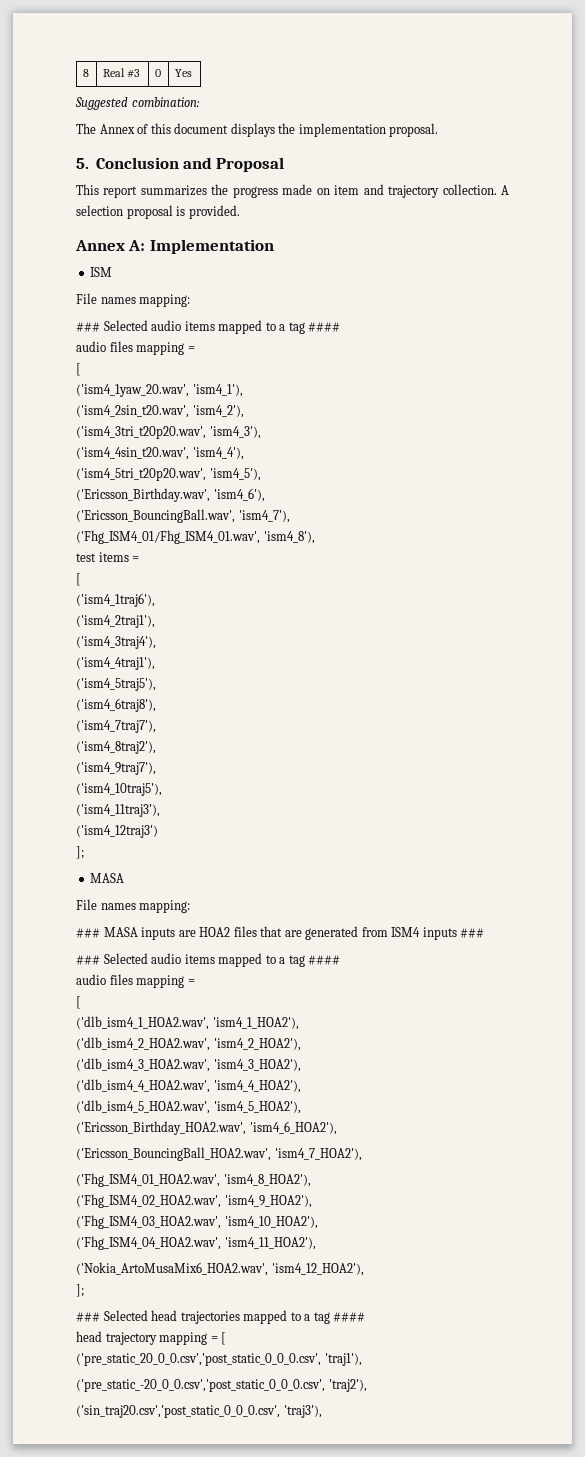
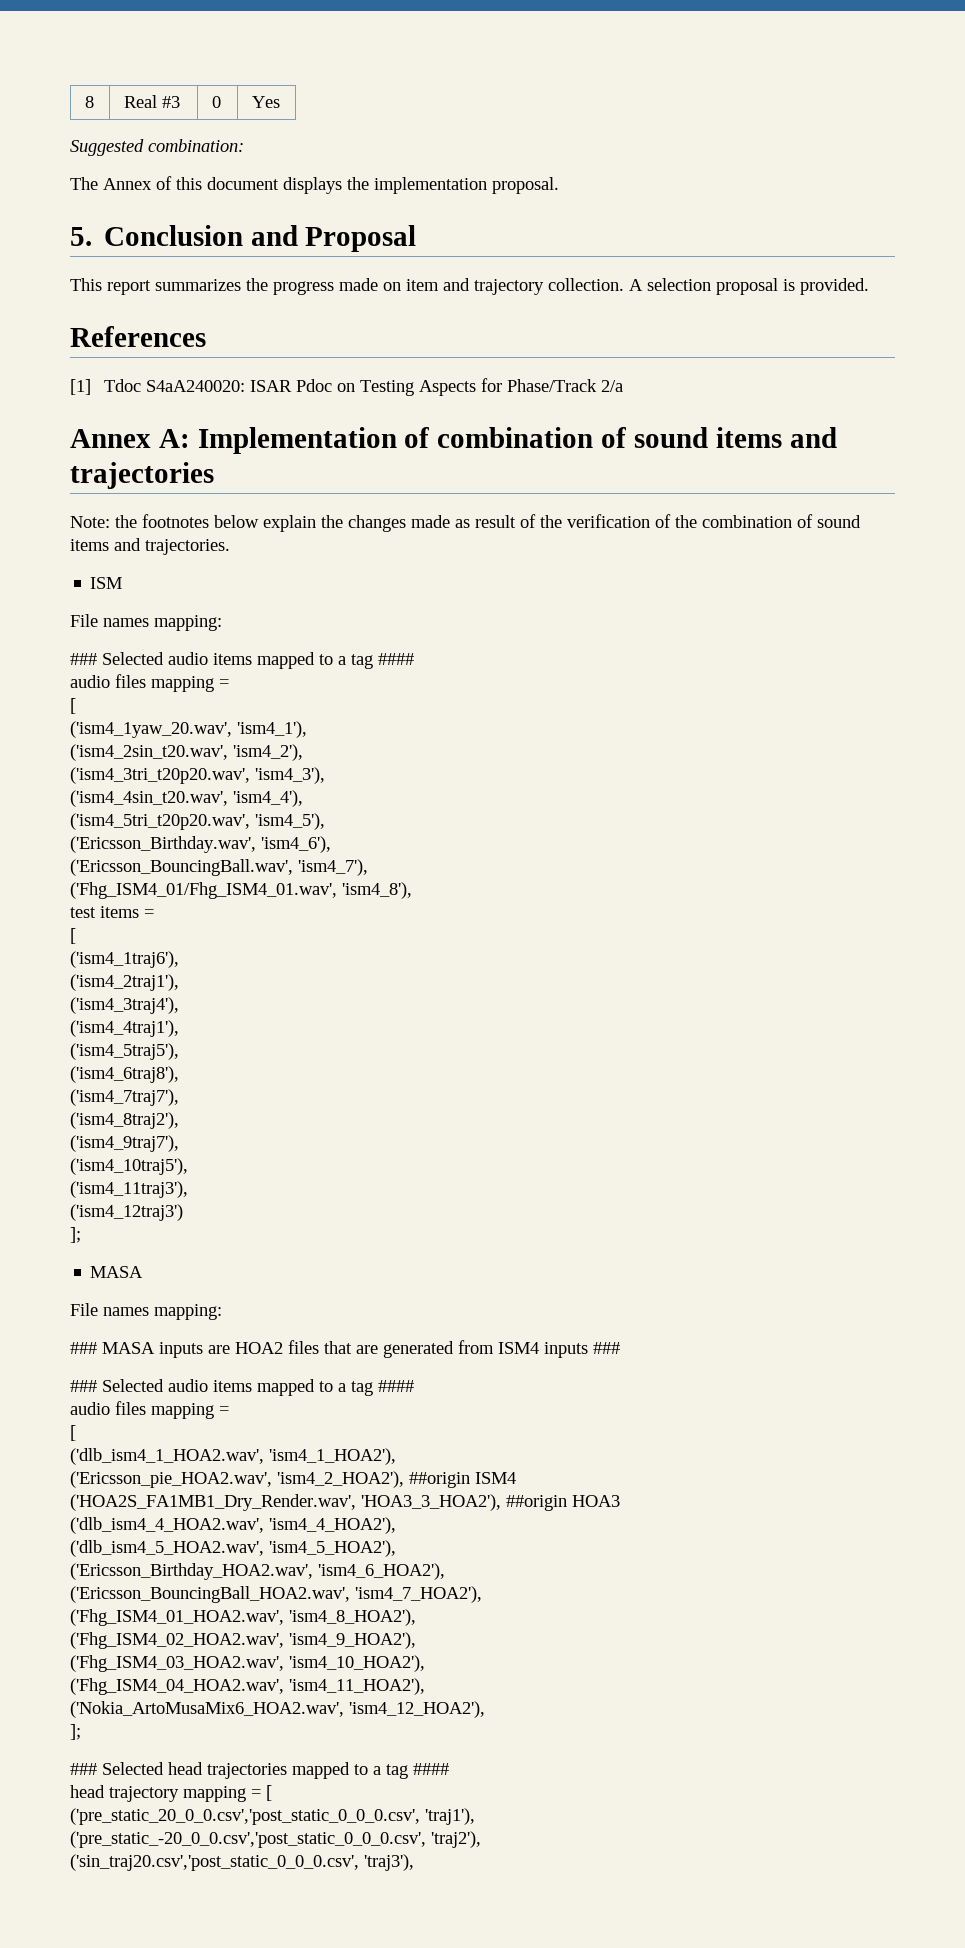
[75,239,274,254] Annex A: Implementation -> [70,326,206,347] [70,378,623,396] [70,427,837,454] [70,462,214,489] [70,514,861,532] [70,538,230,555] References // [1] Tdoc S4aA240020: ISAR Pdoc on Testing Aspects for Phase/Track 2/a // Annex A: Implementation of combination of sound items and trajectories // Note: the footnotes below explain the changes made as result of the verification of the combination of sound items and trajectories.
[76,1037,210,1051] ('dlb_ism4_2_HOA2.wav', -> [70,1471,272,1488] ('Ericsson_pie_HOA2.wav',
[76,1058,301,1072] // ('dlb_ism4_3_HOA2.wav', 'ism4_3_HOA2'), -> [409,1472,516,1488] [70,1494,620,1511] ##origin ISM4 // ('HOA2S_FA1MB1_Dry_Render.wav', 'HOA3_3_HOA2'), ##origin HOA3

